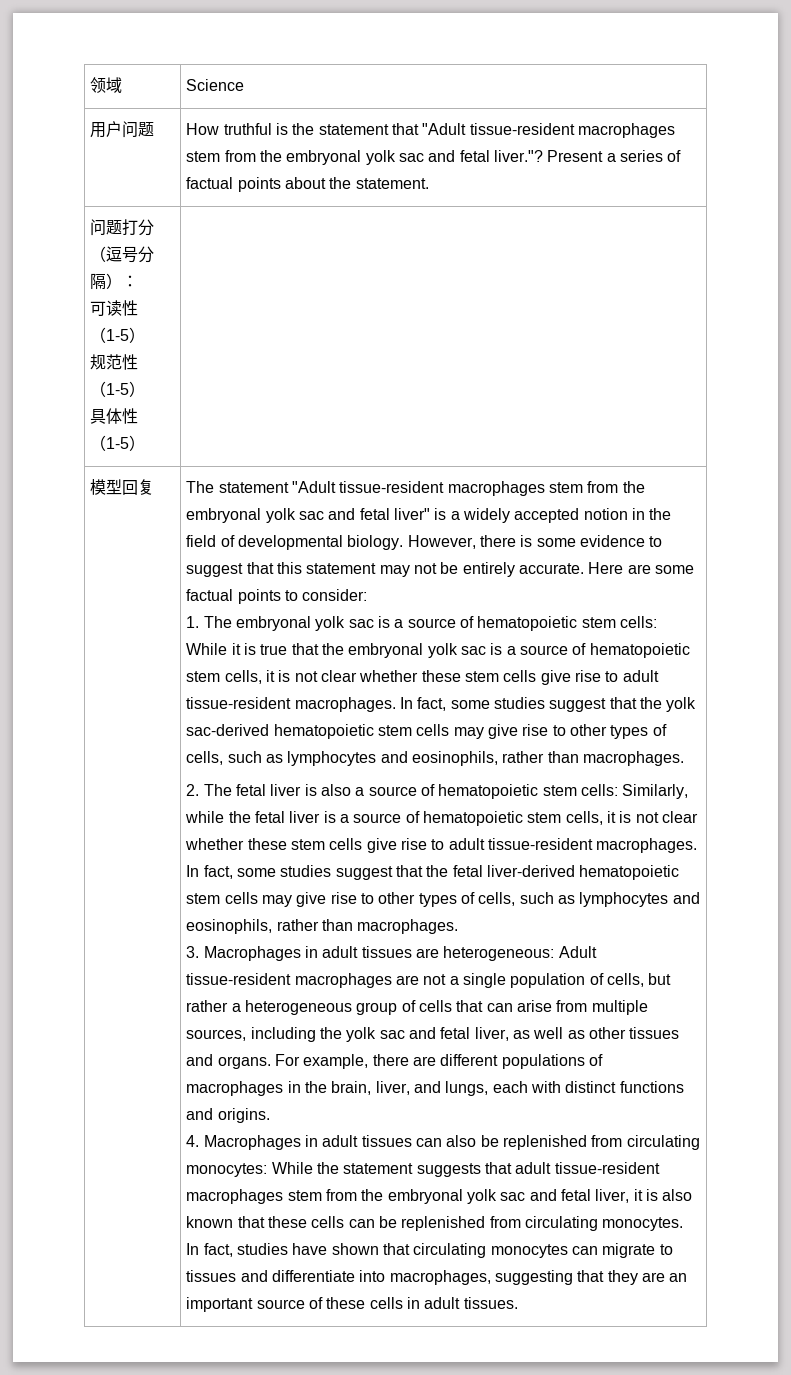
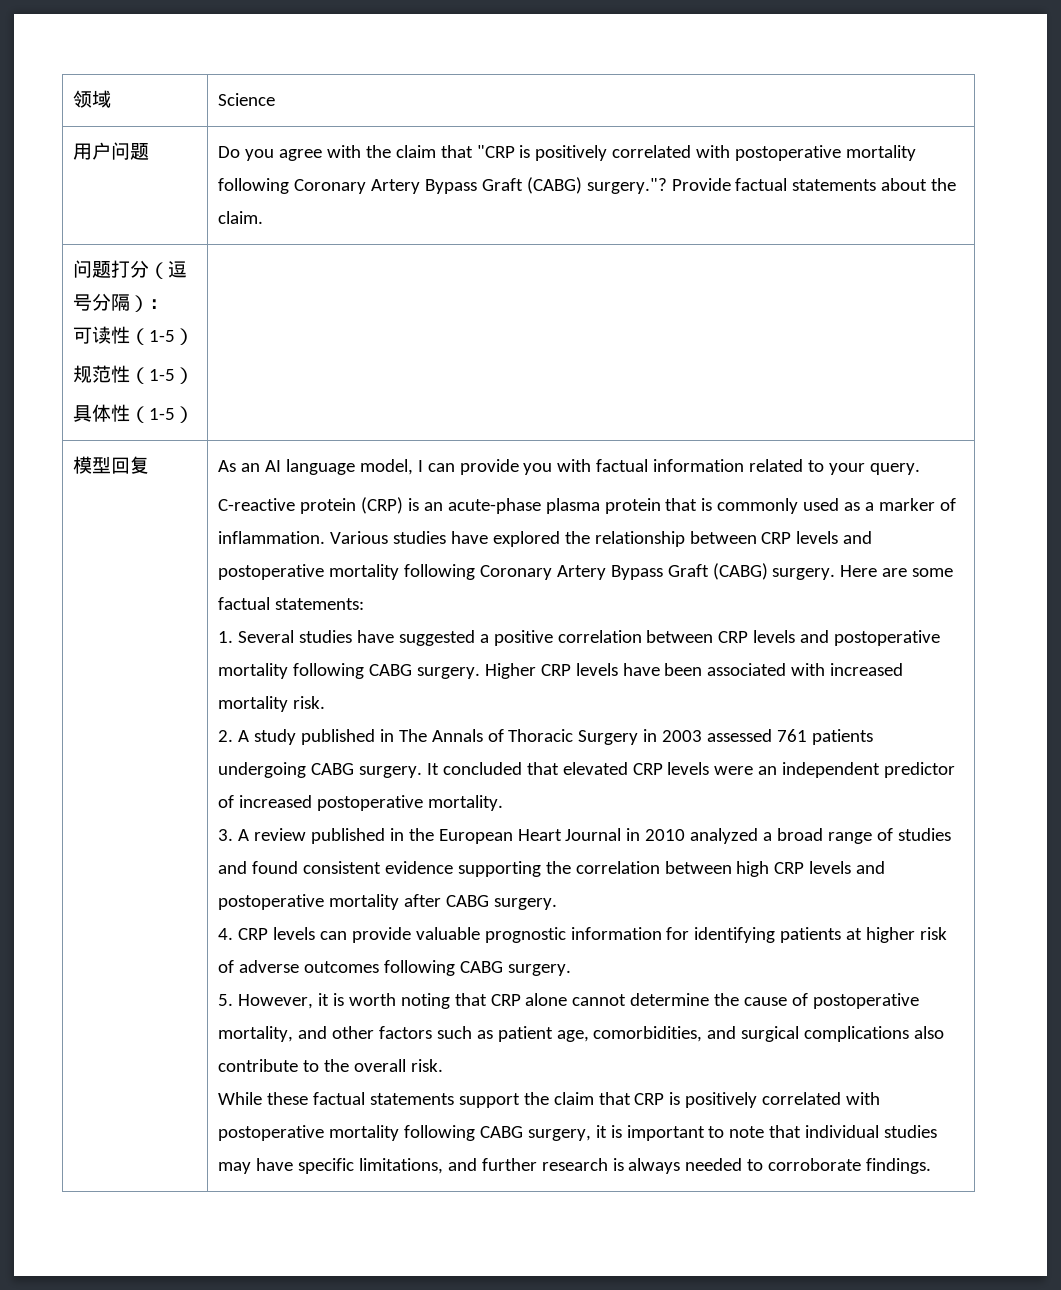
[186,123,675,138] [186,150,682,165] [186,177,281,192] How truthful is the statement that "Adult tissue-resident macrophages stem from the embryonal yolk sac and fetal liver."? Present a series of factual points -> [217,145,917,161] [217,177,877,194] Do you agree with the claim that "CRP is positively correlated with postoperative mortality following Coronary Artery Bypass Graft (CABG) surgery."? Provide factual statements
[355,178,429,189] statement. -> [217,211,263,224] claim.
[186,481,645,496] [186,508,672,523] [186,535,663,550] [186,562,694,577] [186,589,368,604] [186,616,657,631] [186,643,690,658] [186,670,659,685] [186,697,697,712] [186,724,667,739] [186,751,684,766] [186,784,689,799] [185,811,698,826] [185,838,698,853] [186,865,680,880] [186,892,700,907] [186,919,459,934] [186,946,597,961] [186,973,672,988] [186,1000,648,1015] [186,1027,680,1042] [186,1054,603,1069] [186,1081,684,1096] [186,1108,270,1123] [186,1135,700,1150] [186,1162,660,1177] [186,1189,693,1204] [186,1216,684,1231] [186,1243,673,1258] [186,1270,688,1285] [186,1297,518,1312] The statement "Adult tissue-resident macrophages stem from the embryonal yolk sac and fetal liver" is a widely accepted notion in the field of developmental biology. However, there is some evidence to suggest that this statement may not be entirely accurate. Here are some factual points to consider: // 1. The embryonal yolk sac is a source of hematopoietic stem cells: While it is true that the embryonal yolk sac is a source of hematopoietic stem cells, it is not clear whether these stem cells give rise to adult tissue-resident macrophages. In fact, some studies suggest that the yolk sac-derived hematopoietic stem cells may give rise to other types of cells, such as lymphocytes and eosinophils, rather than macrophages. // 2. The fetal liver is also a source of hematopoietic stem cells: Similarly, while the fetal liver is a source of hematopoietic stem cells, it is not clear whether these stem cells give rise to adult tissue-resident macrophages. In fact, some studies suggest that the fetal liver-derived hematopoietic stem cells may give rise to other types of cells, such as lymphocytes and eosinophils, rather than macrophages. // 3. Macrophages in adult tissues are heterogeneous: Adult tissue-resident macrophages are not a single population of cells, but rather a heterogeneous group of cells that can arise from multiple sources, including the yolk sac and fetal liver, as well as other tissues and organs. For example, there are different populations of macrophages in the brain, liver, and lungs, each with distinct functions and origins. // 4. Macrophages in adult tissues can also be replenished from circulating monocytes: While the statement suggests that adult tissue-resident macrophages stem from the embryonal yolk sac and fetal liver, it is also known that these cells can be replenished from circulating monocytes. In fact, studies have shown that circulating monocytes can migrate to tissues and differentiate into macrophages, suggesting that they are an important source of these cells in adult tissues. -> [217,459,921,475] [217,497,957,514] [217,531,873,547] [217,563,954,580] [217,597,364,610] [217,630,941,646] [217,663,904,679] [217,696,325,712] [217,729,874,745] [217,762,956,778] [217,795,503,811] [217,828,952,844] [217,861,886,877] [217,894,557,910] [217,927,948,943] [217,960,571,976] [217,993,920,1009] [217,1026,945,1042] [217,1059,443,1072] [217,1092,881,1108] [217,1125,938,1141] [217,1158,932,1174] As an AI language model, I can provide you with factual information related to your query. // C-reactive protein (CRP) is an acute-phase plasma protein that is commonly used as a marker of inflammation. Various studies have explored the relationship between CRP levels and postoperative mortality following Coronary Artery Bypass Graft (CABG) surgery. Here are some factual statements: // 1. Several studies have suggested a positive correlation between CRP levels and postoperative mortality following CABG surgery. Higher CRP levels have been associated with increased mortality risk. // 2. A study published in The Annals of Thoracic Surgery in 2003 assessed 761 patients undergoing CABG surgery. It concluded that elevated CRP levels were an independent predictor of increased postoperative mortality. // 3. A review published in the European Heart Journal in 2010 analyzed a broad range of studies and found consistent evidence supporting the correlation between high CRP levels and postoperative mortality after CABG surgery. // 4. CRP levels can provide valuable prognostic information for identifying patients at higher risk of adverse outcomes following CABG surgery. // 5. However, it is worth noting that CRP alone cannot determine the cause of postoperative mortality, and other factors such as patient age, comorbidities, and surgical complications also contribute to the overall risk. // While these factual statements support the claim that CRP is positively correlated with postoperative mortality following CABG surgery, it is important to note that individual studies may have specific limitations, and further research is always needed to corroborate findings.

